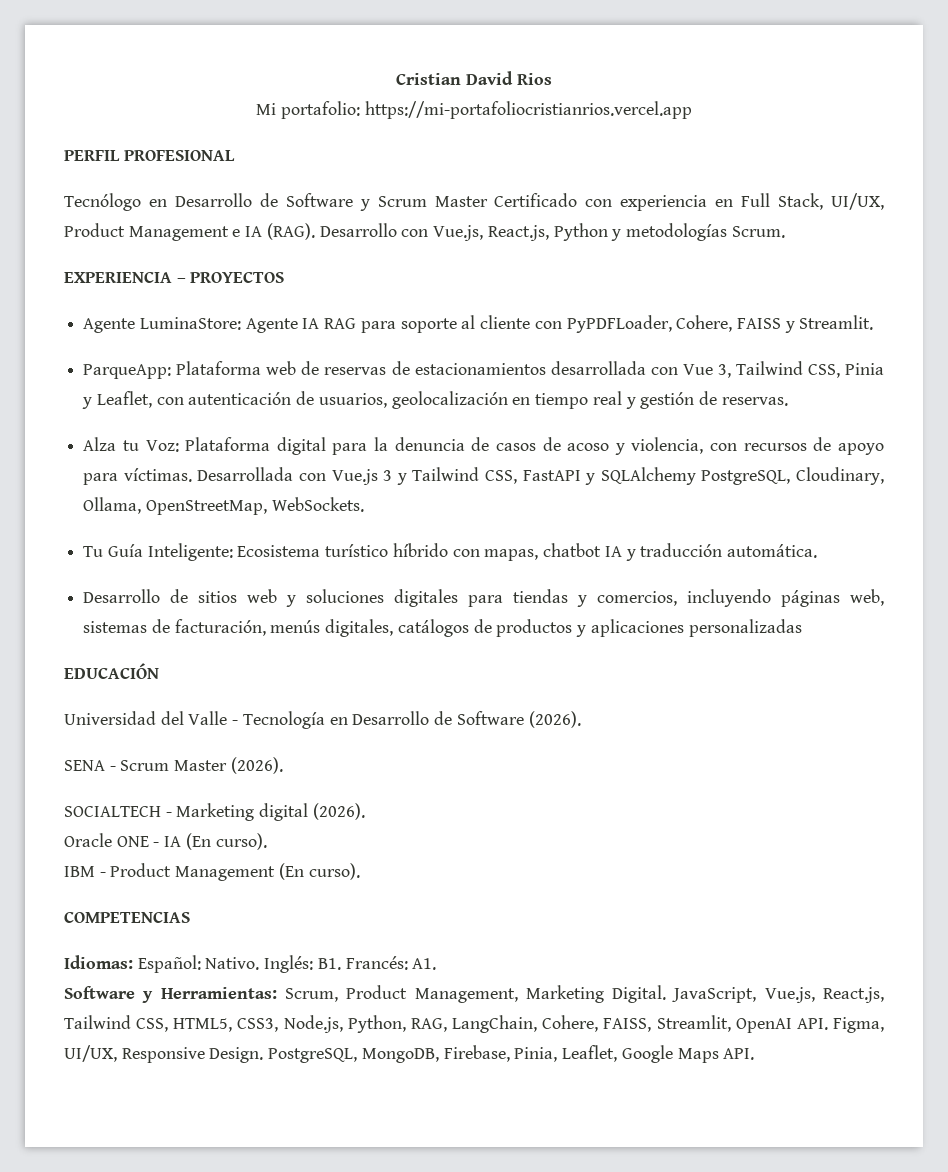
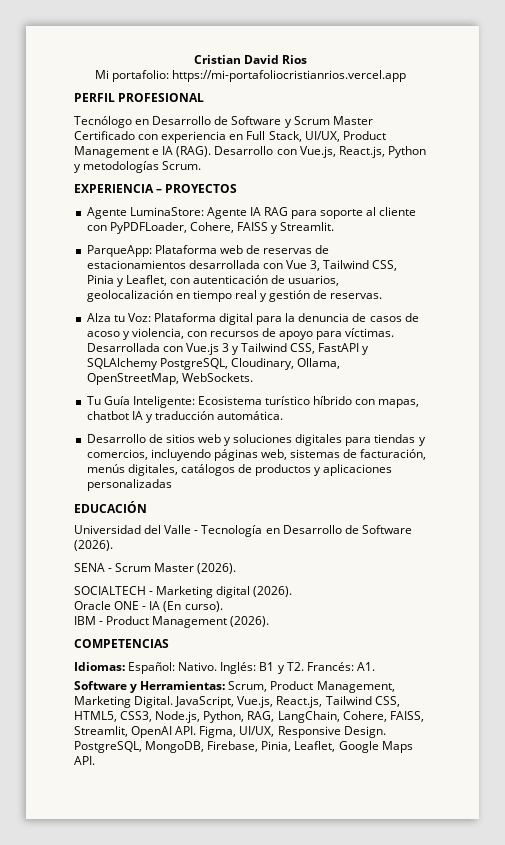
[278,863,360,880] (En curso). -> [230,616,270,627] (2026).
[317,958,341,970] B1. -> [259,662,304,674] B1 y T2.

